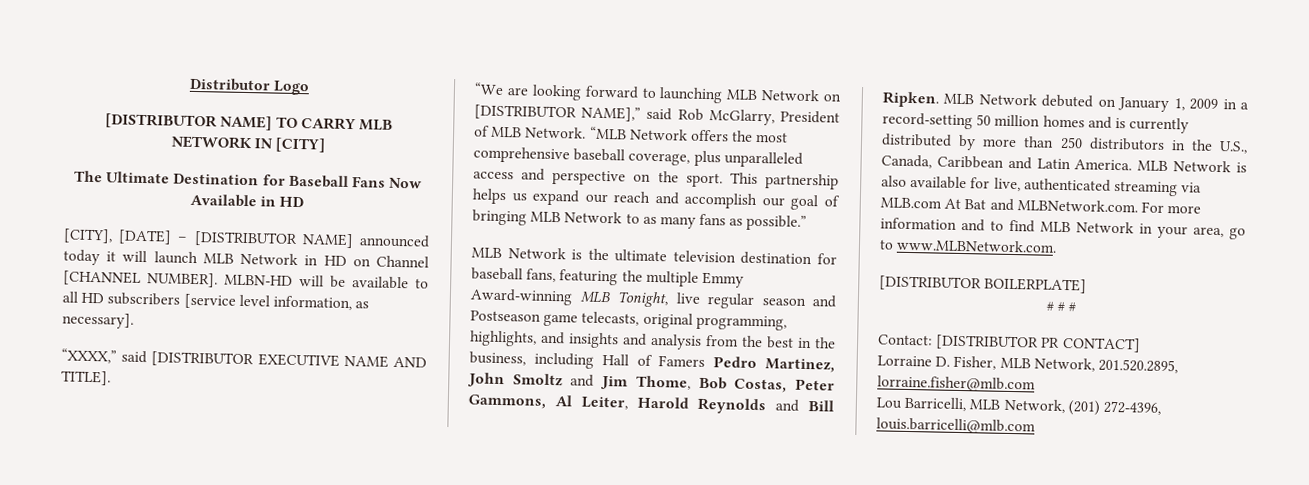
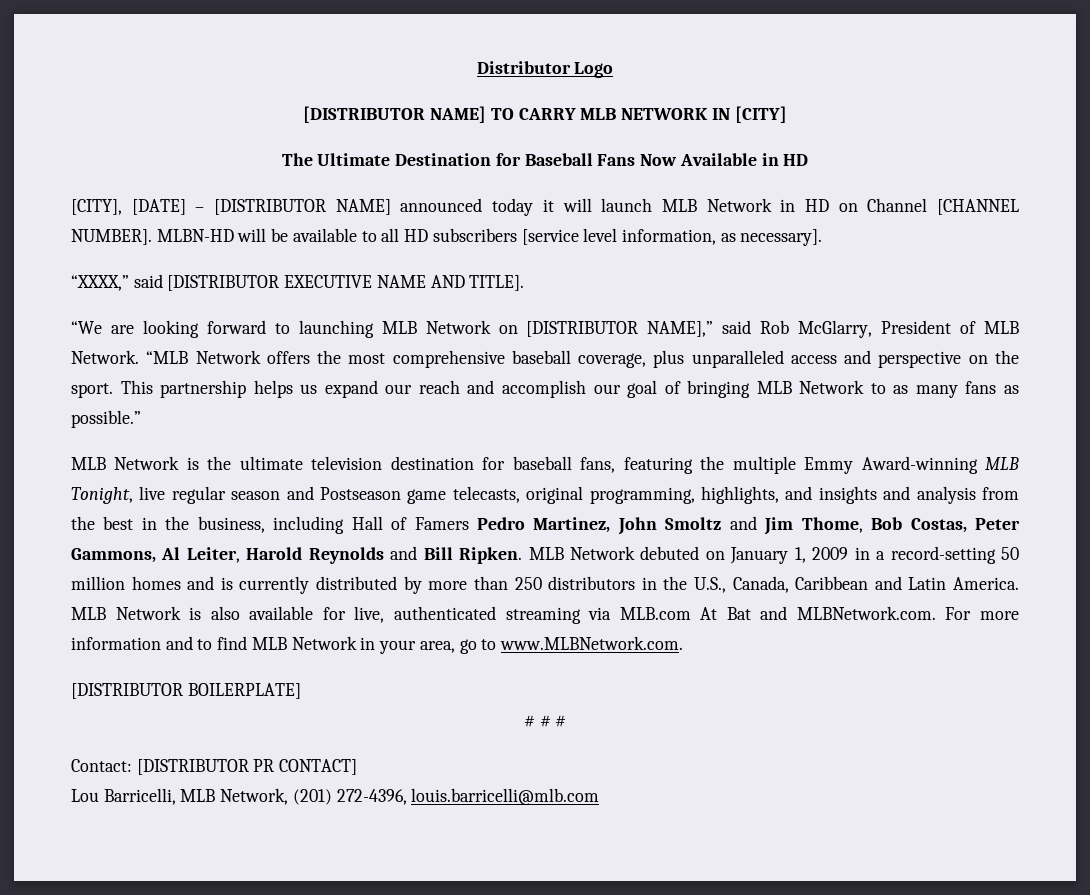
[877,355,1178,374] [877,375,1036,393] // Lorraine D. Fisher, MLB Network, 201.520.2895, lorraine.fisher@mlb.com -> (358, 767) none

